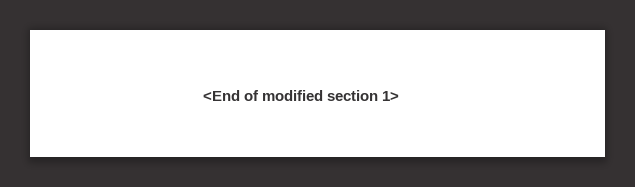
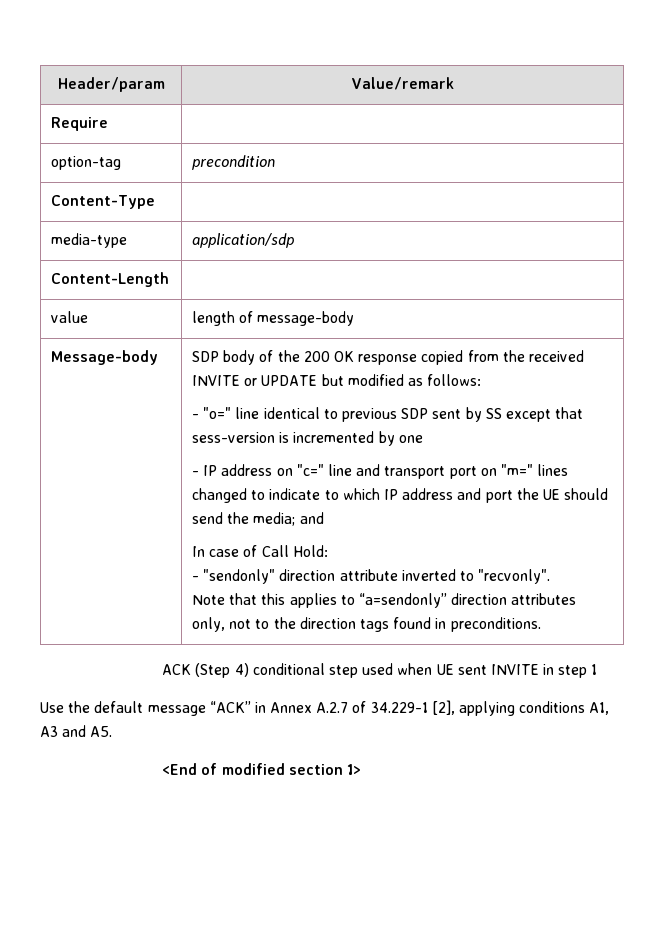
(202, 95) none -> [57,77,165,92] [351,77,454,90] [51,117,109,131] [51,156,122,170] [192,155,276,170] [51,195,156,209] [51,233,128,248] [192,233,295,248] [51,272,170,287] [51,311,89,323] [192,311,355,326] [51,350,159,365] [192,350,584,365] [192,374,482,386] [192,407,584,422] [192,431,423,446] [192,464,569,479] [192,488,609,503] [192,512,324,526] [192,545,328,557] [192,569,551,584] [192,593,577,608] [192,617,541,632] [162,663,598,678] [40,700,610,716] [40,725,113,737] Header/param | Value/remark // Require | // option-tag | precondition // Content-Type | // media-type | application/sdp // Content-Length | // value | length of message-body // Message-body | SDP body of the 200 OK response copied from the received INVITE or UPDATE but modified as follows: // - "o=" line identical to previous SDP sent by SS except that sess-version is incremented by one // - IP address on "c=" line and transport port on "m=" lines changed to indicate to which IP address and port the UE should send the media; and // In case of Call Hold: // - "sendonly" direction attribute inverted to "recvonly". // Note that this applies to “a=sendonly” direction attributes only, not to the direction tags found in preconditions. // ACK (Step 4) conditional step used when UE sent INVITE in step 1 // Use the default message “ACK” in Annex A.2.7 of 34.229-1 [2], applying conditions A1, A3 and A5. //

